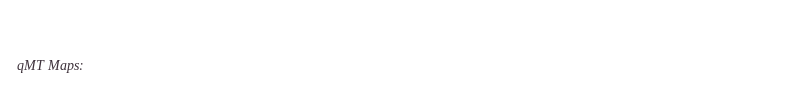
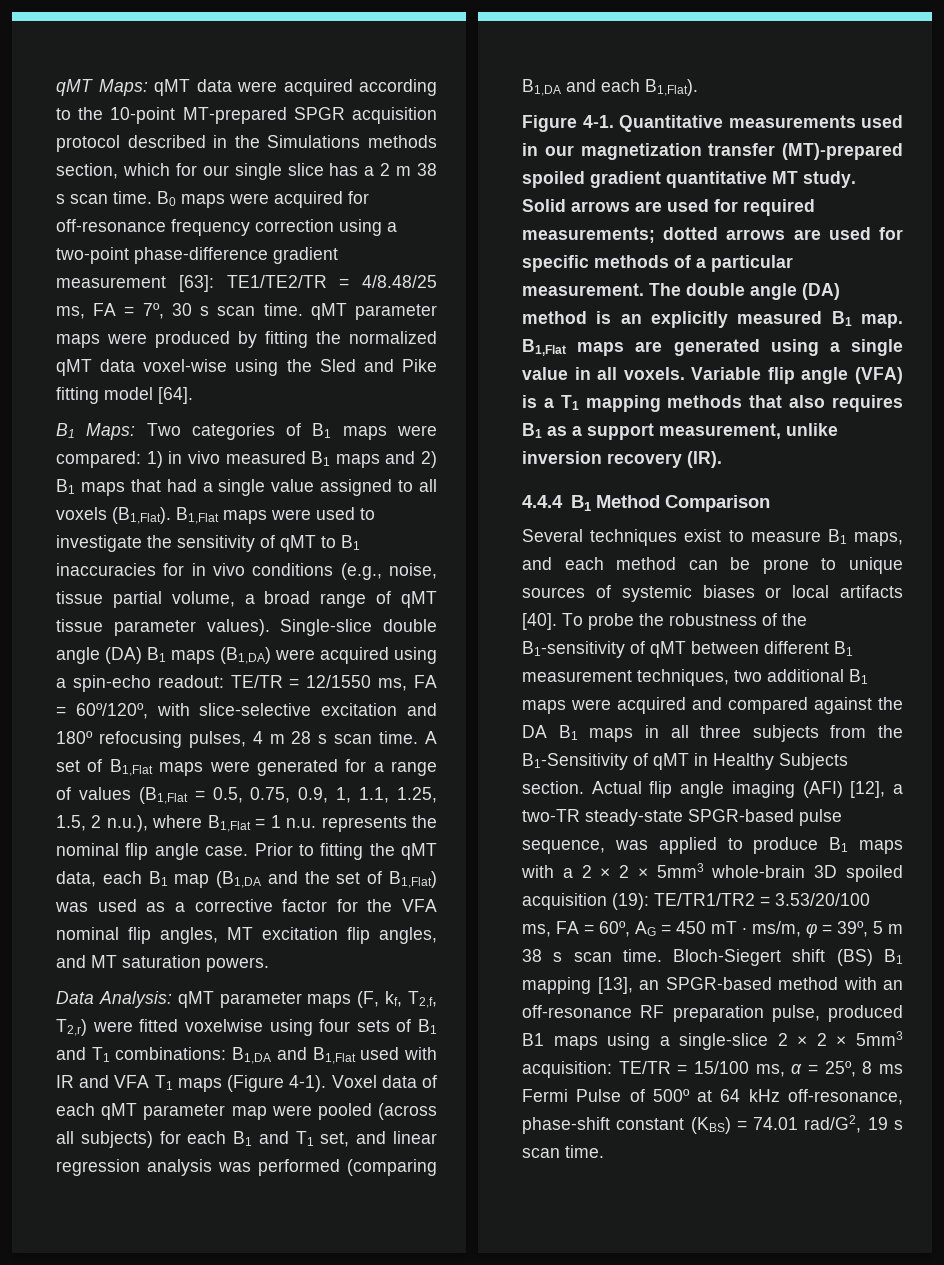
(84, 66) none -> [154,79,437,96] [56,107,437,124] [56,135,437,152] [56,163,437,180] [56,191,369,208] [56,219,397,236] [56,247,338,264] [56,275,437,292] [56,303,438,320] [56,331,437,348] [56,359,438,376] [56,387,193,404] [56,423,437,440] [56,451,437,468] [56,479,438,496] [56,507,375,524] [56,535,360,552] [56,563,437,580] [56,591,437,608] [56,619,437,636] [56,647,437,664] [56,675,437,692] [56,703,437,719] [56,731,438,748] [56,759,437,776] [56,787,438,804] [56,815,438,832] [56,843,437,860] [56,871,437,888] [55,899,437,912] [56,927,437,944] [56,955,269,972] [56,991,437,1008] [56,1019,437,1036] [56,1047,438,1064] [56,1075,438,1092] [56,1103,437,1120] [56,1131,437,1148] [56,1159,437,1176] [522,79,698,96] [522,115,903,132] [522,143,903,160] [522,171,856,188] [522,199,815,216] [522,227,903,243] [522,255,793,272] [522,283,840,300] [522,311,903,328] [522,339,903,356] [522,367,903,384] [522,395,903,412] [522,423,838,440] [522,451,722,468] [522,495,770,512] [522,529,903,546] [522,557,903,574] [522,585,903,602] [522,613,807,630] [522,641,853,658] [522,669,868,686] [522,697,903,714] [522,725,903,742] [522,753,848,770] [522,781,903,798] [522,809,842,826] [522,837,903,854] [521,863,903,882] [522,893,870,910] [522,921,903,938] [522,949,903,966] [522,977,903,994] [522,1005,903,1022] [522,1031,903,1050] [522,1061,903,1078] [522,1089,903,1105] [522,1115,903,1134] [522,1145,604,1158] qMT data were acquired according to the 10-point MT-prepared SPGR acquisition protocol described in the Simulations methods section, which for our single slice has a 2 m 38 s scan time. B0 maps were acquired for off-resonance frequency correction using a two-point phase-difference gradient measurement [63]: TE1/TE2/TR = 4/8.48/25 ms, FA = 7º, 30 s scan time. qMT parameter maps were produced by fitting the normalized qMT data voxel-wise using the Sled and Pike fitting model [64]. // B1 Maps: Two categories of B1 maps were compared: 1) in vivo measured B1 maps and 2) B1 maps that had a single value assigned to all voxels (B1,Flat). B1,Flat maps were used to investigate the sensitivity of qMT to B1 inaccuracies for in vivo conditions (e.g., noise, tissue partial volume, a broad range of qMT tissue parameter values). Single-slice double angle (DA) B1 maps (B1,DA) were acquired using a spin-echo readout: TE/TR = 12/1550 ms, FA = 60º/120º, with slice-selective excitation and 180º refocusing pulses, 4 m 28 s scan time. A set of B1,Flat maps were generated for a range of values (B1,Flat = 0.5, 0.75, 0.9, 1, 1.1, 1.25, 1.5, 2 n.u.), where B1,Flat = 1 n.u. represents the nominal flip angle case. Prior to fitting the qMT data, each B1 map (B1,DA and the set of B1,Flat) was used as a corrective factor for the VFA nominal flip angles, MT excitation flip angles, and MT saturation powers. // Data Analysis: qMT parameter maps (F, kf, T2,f, T2,r) were fitted voxelwise using four sets of B1 and T1 combinations: B1,DA and B1,Flat used with IR and VFA T1 maps (Figure 4-1). Voxel data of each qMT parameter map were pooled (across all subjects) for each B1 and T1 set, and linear regression analysis was performed (comparing B1,DA and each B1,Flat). // Figure 4-1. Quantitative measurements used in our magnetization transfer (MT)-prepared spoiled gradient quantitative MT study. Solid arrows are used for required measurements; dotted arrows are used for specific methods of a particular measurement. The double angle (DA) method is an explicitly measured B1 map. B1,Flat maps are generated using a single value in all voxels. Variable flip angle (VFA) is a T1 mapping methods that also requires B1 as a support measurement, unlike inversion recovery (IR). // 4.4.4 B1 Method Comparison // Several techniques exist to measure B1 maps, and each method can be prone to unique sources of systemic biases or local artifacts [40]. To probe the robustness of the B1-sensitivity of qMT between different B1 measurement techniques, two additional B1 maps were acquired and compared against the DA B1 maps in all three subjects from the B1-Sensitivity of qMT in Healthy Subjects section. Actual flip angle imaging (AFI) [12], a two-TR steady-state SPGR-based pulse sequence, was applied to produce B1 maps with a 2 × 2 × 5mm3 whole-brain 3D spoiled acquisition (19): TE/TR1/TR2 = 3.53/20/100 ms, FA = 60º, AG = 450 mT ∙ ms/m, φ = 39º, 5 m 38 s scan time. Bloch-Siegert shift (BS) B1 mapping [13], an SPGR-based method with an off-resonance RF preparation pulse, produced B1 maps using a single-slice 2 × 2 × 5mm3 acquisition: TE/TR = 15/100 ms, α = 25º, 8 ms Fermi Pulse of 500º at 64 kHz off-resonance, phase-shift constant (KBS) = 74.01 rad/G2, 19 s scan time.

